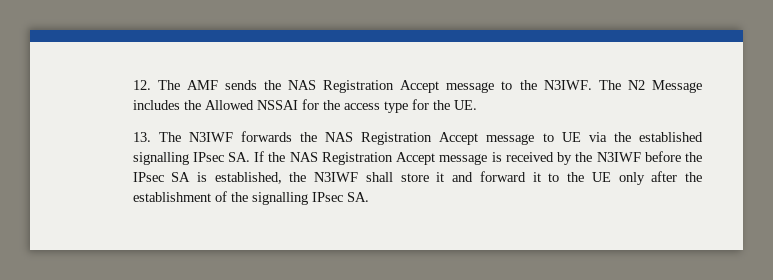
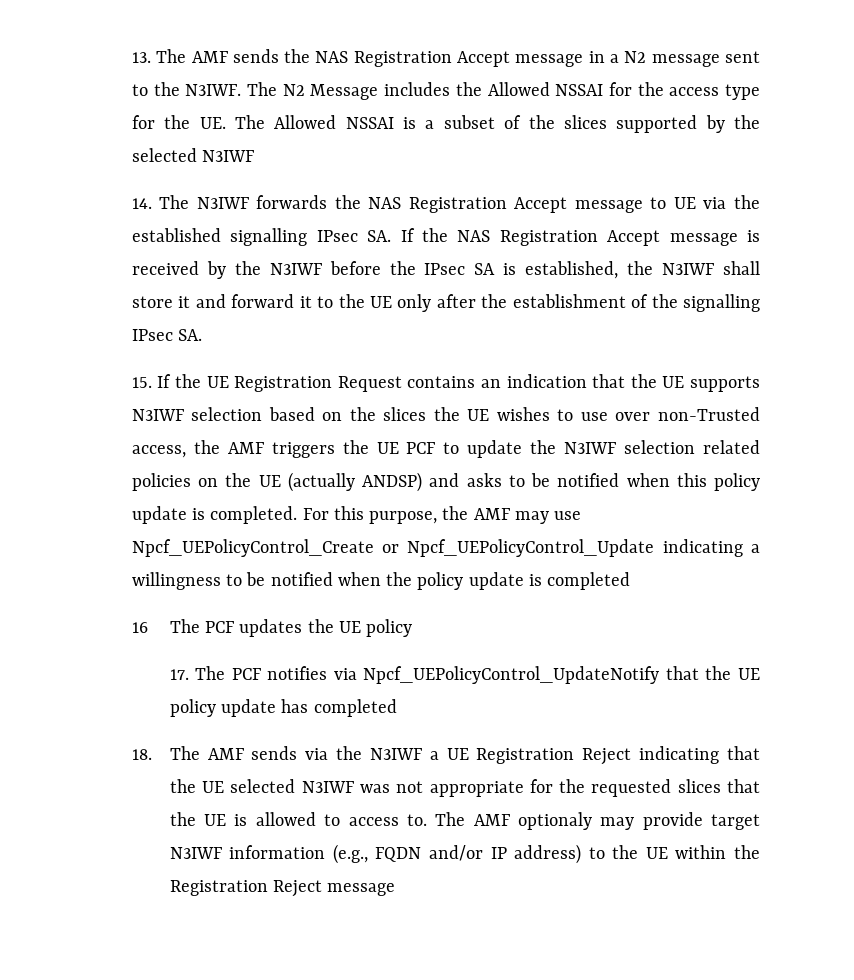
[132,80,151,90] 12. -> [131,52,151,63] 13.
(495, 87) none -> [588,51,760,67] in a N2 message sent
[132,132,151,142] // 13. -> [234,115,760,133] [131,148,255,162] [131,198,152,209] The Allowed NSSAI is a subset of the slices supported by the selected N3IWF // 14.
(369, 197) none -> [131,374,761,392] [131,407,760,421] [131,440,760,458] [131,472,760,492] [131,506,582,524] [131,539,761,557] [131,572,631,590] [131,619,413,637] [169,666,761,684] [169,699,397,717] [131,746,760,765] [169,779,761,797] [169,812,760,830] [169,844,760,864] [169,880,396,897] // 15. If the UE Registration Request contains an indication that the UE supports N3IWF selection based on the slices the UE wishes to use over non-Trusted access, the AMF triggers the UE PCF to update the N3IWF selection related policies on the UE (actually ANDSP) and asks to be notified when this policy update is completed. For this purpose, the AMF may use Npcf_UEPolicyControl_Create or Npcf_UEPolicyControl_Update indicating a willingness to be notified when the policy update is completed // 16 The PCF updates the UE policy // 17. The PCF notifies via Npcf_UEPolicyControl_UpdateNotify that the UE policy update has completed // 18. The AMF sends via the N3IWF a UE Registration Reject indicating that the UE selected N3IWF was not appropriate for the requested slices that the UE is allowed to access to. The AMF optionaly may provide target N3IWF information (e.g., FQDN and/or IP address) to the UE within the Registration Reject message

